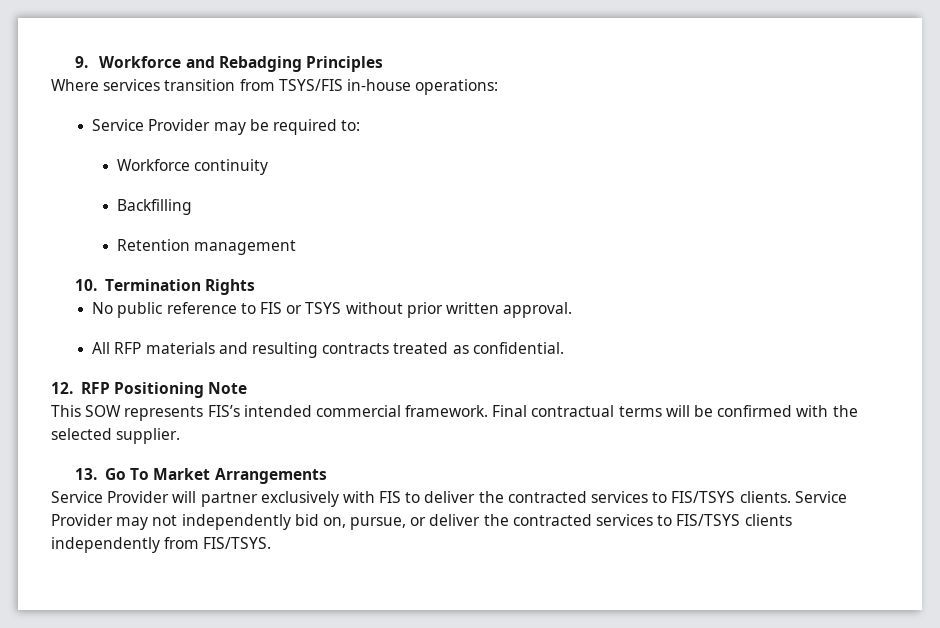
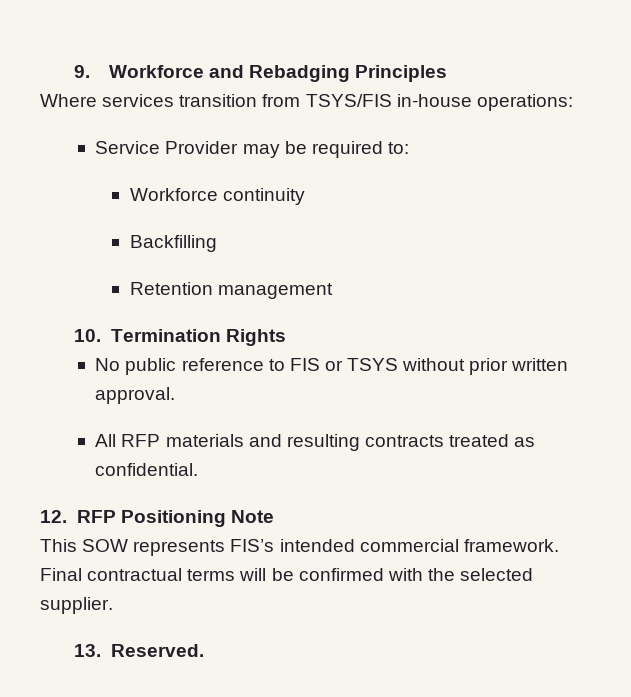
[104,468,327,484] [51,491,847,507] [51,514,792,530] [51,537,272,553] Go To Market Arrangements // Service Provider will partner exclusively with FIS to deliver the contracted services to FIS/TSYS clients. Service Provider may not independently bid on, pursue, or deliver the contracted services to FIS/TSYS clients independently from FIS/TSYS. -> [110,644,204,657] Reserved.

